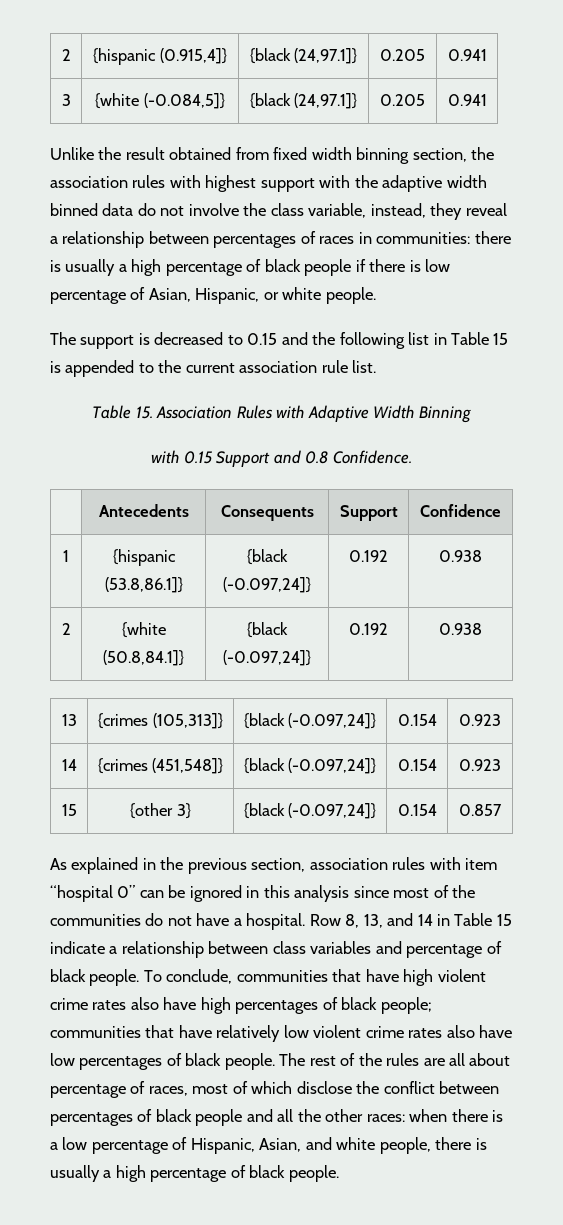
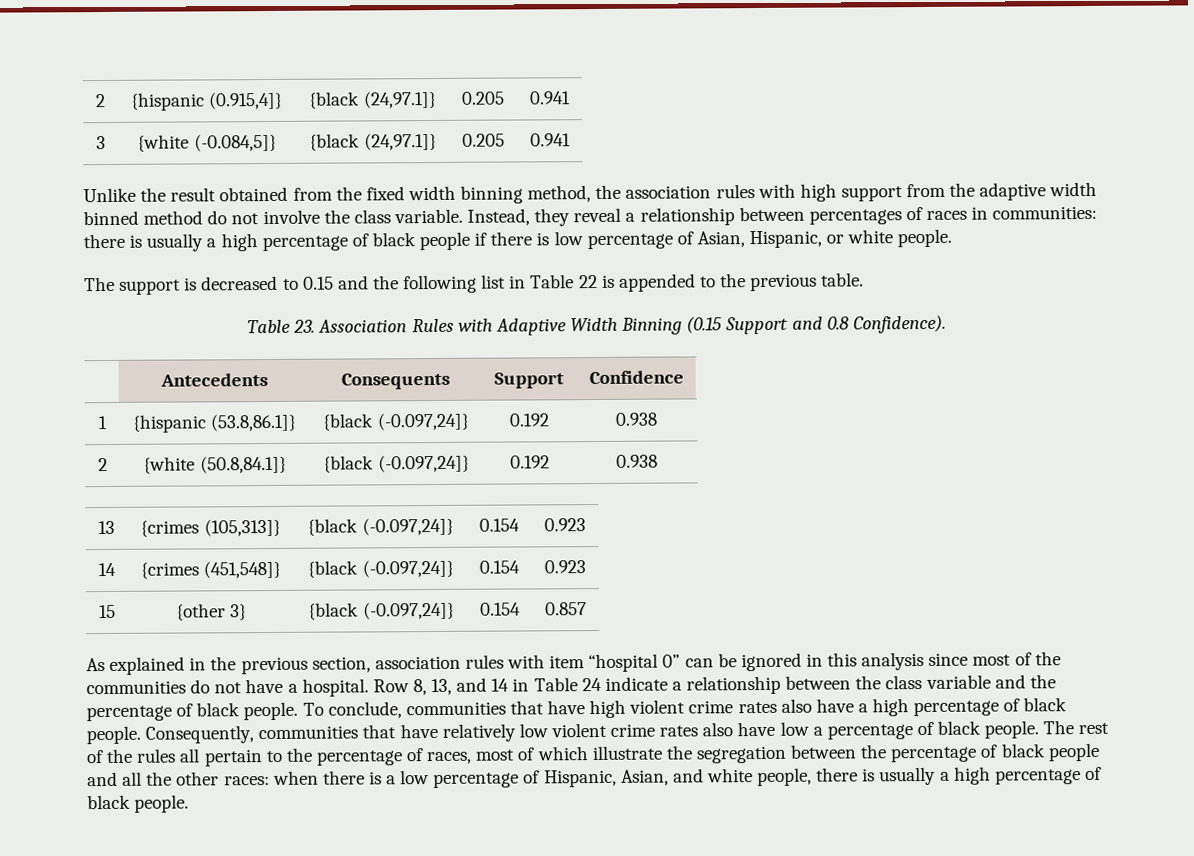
(269, 153) none -> [335,186,362,201] the
[412,148,467,162] section, -> [527,185,592,203] method,
[205,175,351,192] highest support with -> [799,183,947,202] high support from
[102,203,134,216] data -> [143,210,204,225] method
[308,203,426,218] variable, instead, -> [393,208,531,226] variable. Instead,
[493,333,509,345] 15 -> [578,274,598,289] 22
[185,360,377,373] [92,405,153,419] current association rule list. // Table 15. -> [750,272,865,292] [247,319,316,334] previous table. // Table 23.
[151,450,213,464] // with 0.15 -> [686,316,723,334] (0.15
[332,450,412,464] Confidence. -> [852,314,946,334] Confidence).
[496,914,512,926] 15 -> [581,677,602,692] 24
[272,941,402,954] class variables and -> [855,674,1056,690] the class variable and the
[200,997,432,1014] high percentages of black people; -> [857,697,1068,717] [86,725,255,745] a high percentage of black people. Consequently,
[79,1056,163,1070] percentages -> [812,724,913,740] a percentage
[423,1053,511,1066] are all about -> [179,747,313,767] all pertain to the
[296,1081,500,1094] [50,1112,133,1126] disclose the conflict between percentages -> [591,744,978,764] illustrate the segregation between the percentage

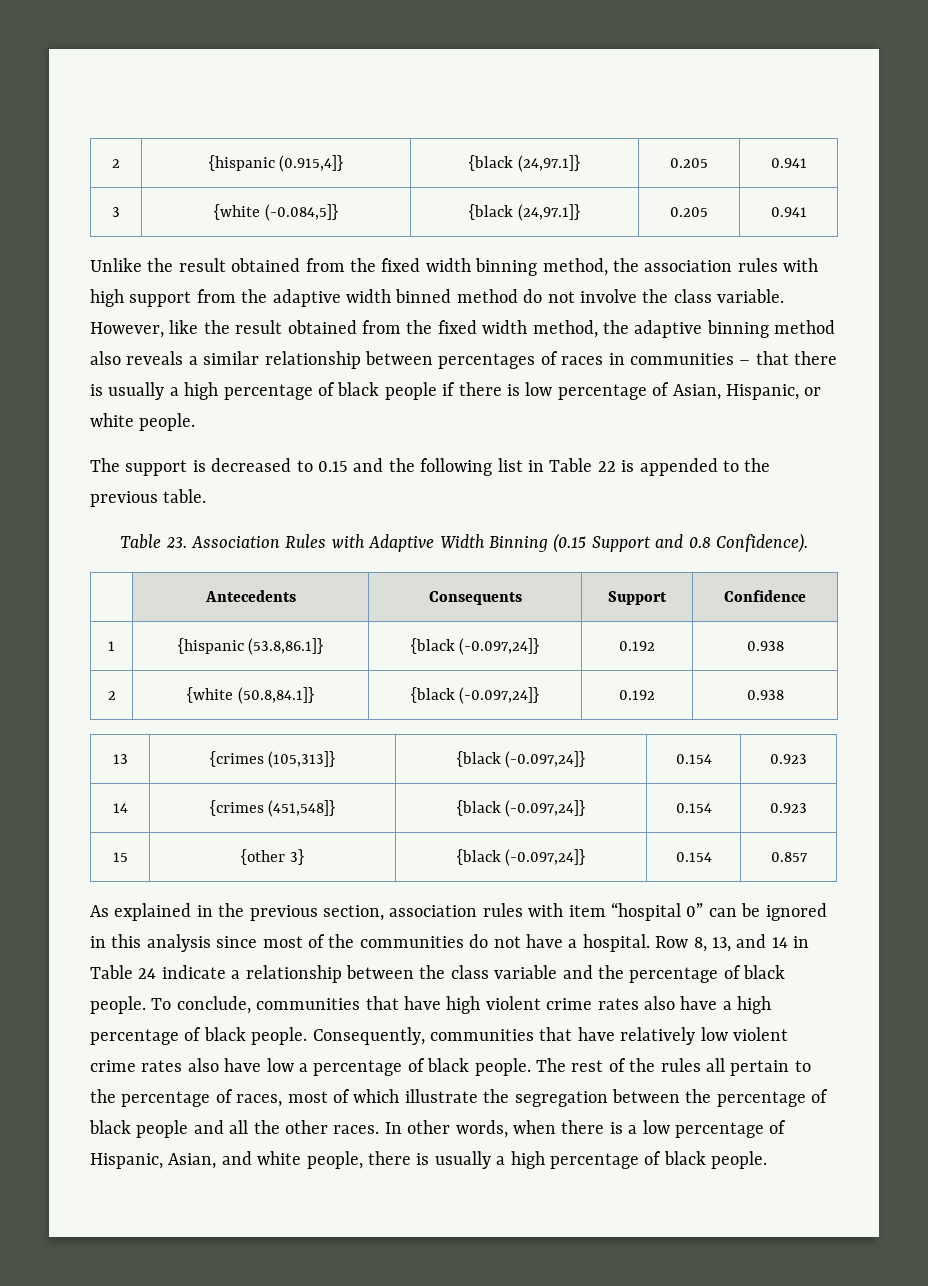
[467,207,636,227] Instead, they reveal a -> [90,320,836,338] [90,351,260,365] However, like the result obtained from the fixed width method, the adaptive binning method also reveals a similar
[992,205,1098,220] communities: -> [629,351,789,365] communities – that
[223,776,270,786] races: -> [333,1120,508,1138] races. In other words,

